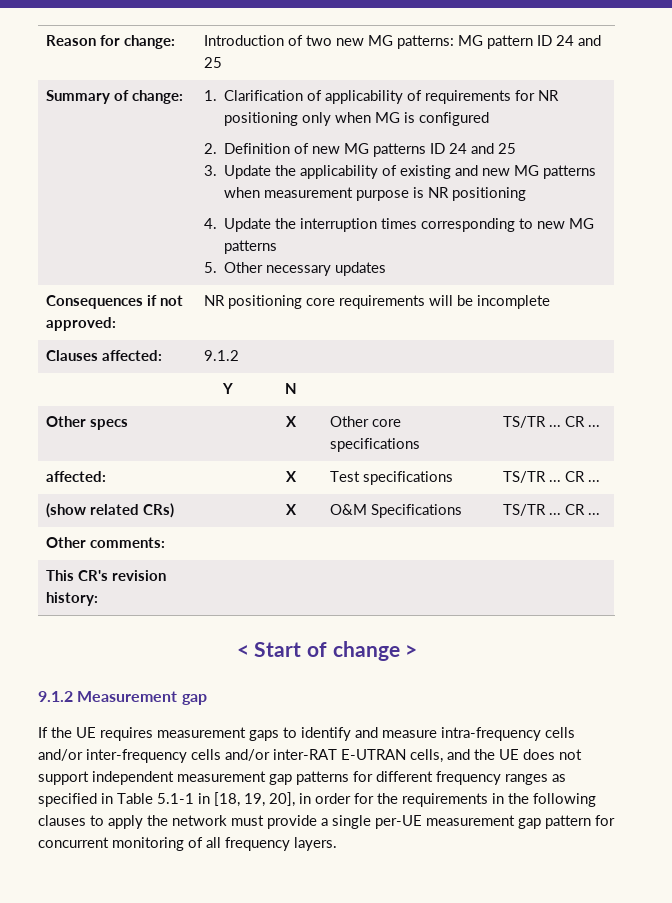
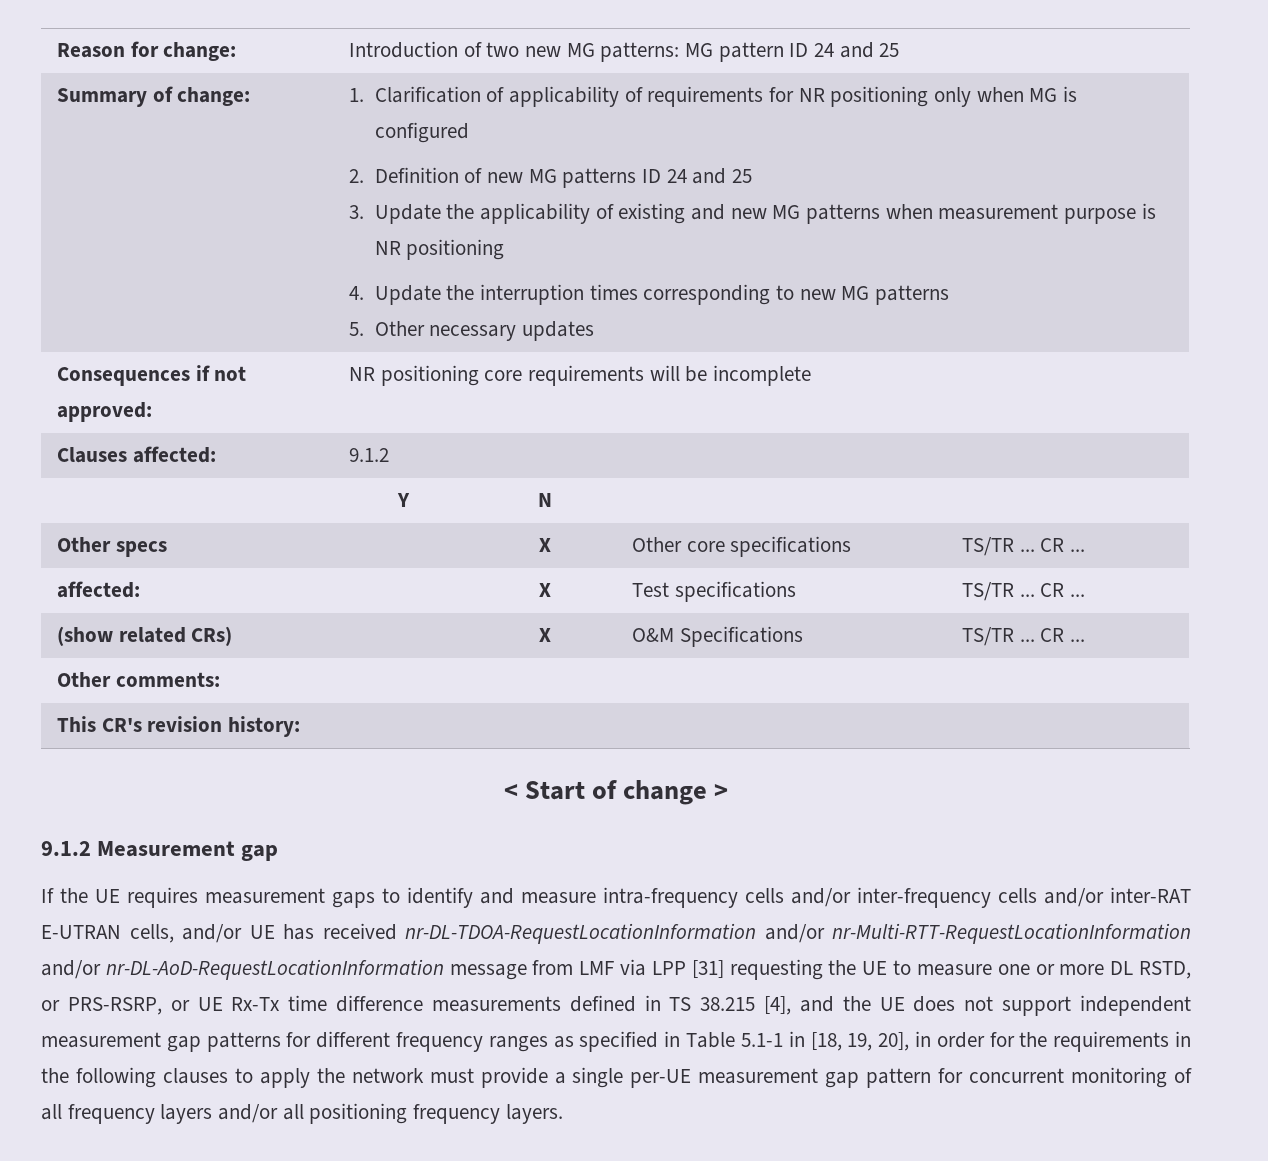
(443, 756) none -> [181,923,1191,944] [41,959,1192,980] [41,995,792,1015] and/or UE has received nr-DL-TDOA-RequestLocationInformation and/or nr-Multi-RTT-RequestLocationInformation and/or nr-DL-AoD-RequestLocationInformation message from LMF via LPP [31] requesting the UE to measure one or more DL RSTD, or PRS-RSRP, or UE Rx-Tx time difference measurements defined in TS 38.215 [4],
(290, 844) none -> [160,1103,501,1124] layers and/or all positioning frequency

